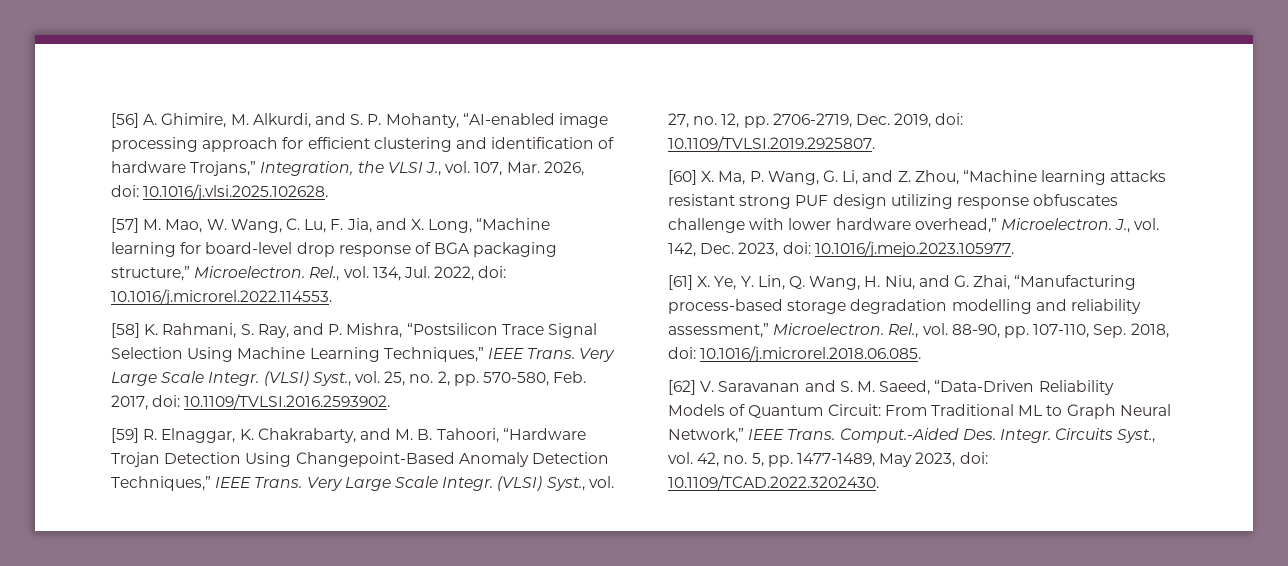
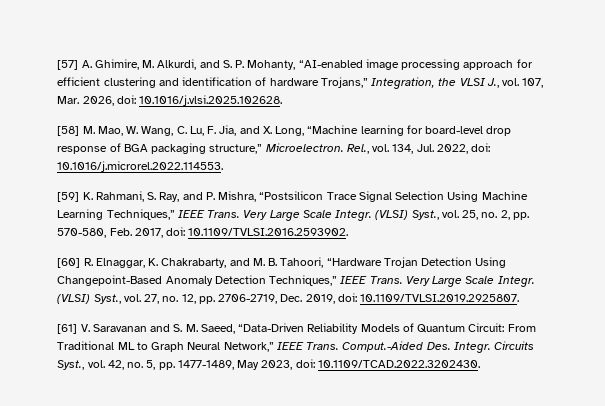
[111,113,140,128] [56] -> [57,60,79,70] [57]
[111,218,140,233] [57] -> [57,126,80,136] [58]
[111,323,141,338] [58] -> [57,192,80,202] [59]
[111,428,140,443] [59] -> [57,258,81,268] [60]
[668,170,1167,185] [668,194,1119,209] [668,218,1160,233] [668,241,1014,257] [668,275,1137,290] [668,299,1142,314] [668,323,1169,338] [668,346,922,362] [668,380,697,395] [60] X. Ma, P. Wang, G. Li, and Z. Zhou, “Machine learning attacks resistant strong PUF design utilizing response obfuscates challenge with lower hardware overhead,” Microelectron. J., vol. 142, Dec. 2023, doi: 10.1016/j.mejo.2023.105977. // [61] X. Ye, Y. Lin, Q. Wang, H. Niu, and G. Zhai, “Manufacturing process-based storage degradation modelling and reliability assessment,” Microelectron. Rel., vol. 88-90, pp. 107-110, Sep. 2018, doi: 10.1016/j.microrel.2018.06.085. // [62] -> [57,324,78,334] [61]

